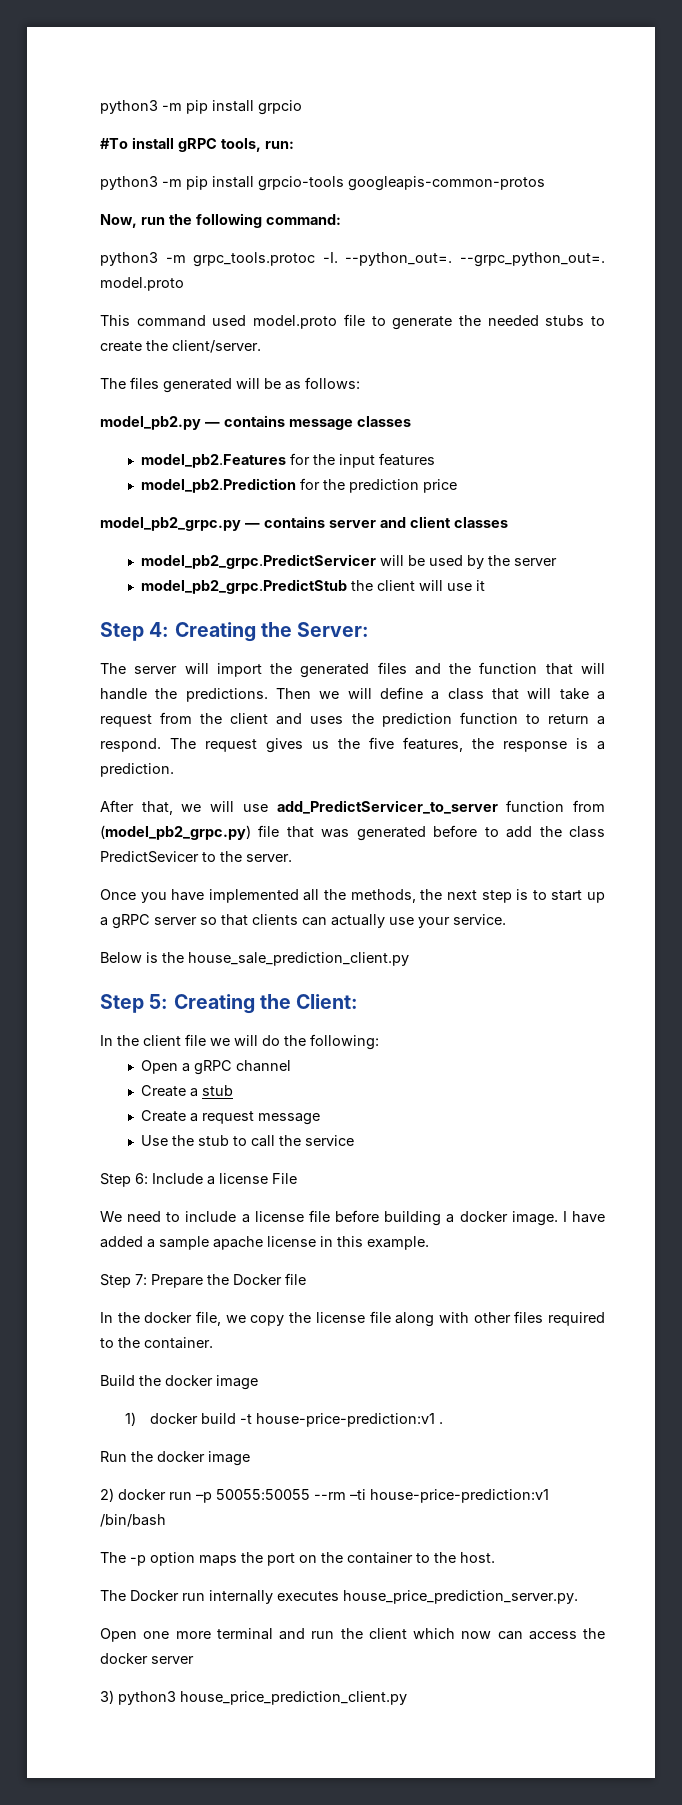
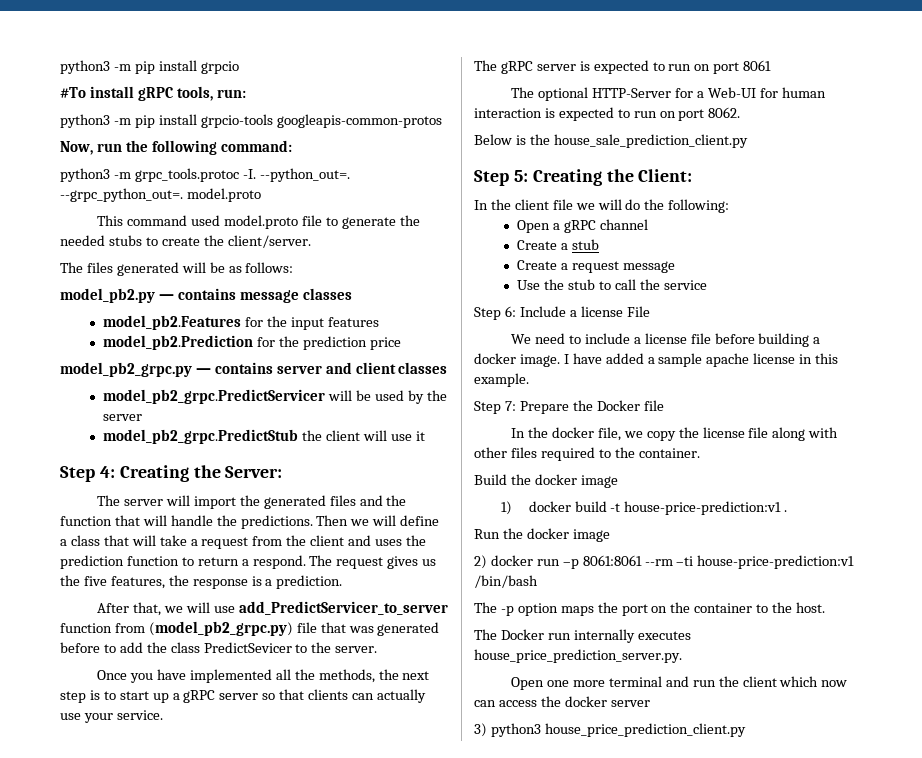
(506, 919) none -> [474,60,772,74] [511,87,826,101] [474,107,741,121] // The gRPC server is expected to run on port 8061 // The optional HTTP-Server for a Web-UI for human interaction is expected to run on port 8062.
[216,1489,310,1500] 50055:50055 -> [582,555,642,566] 8061:8061

